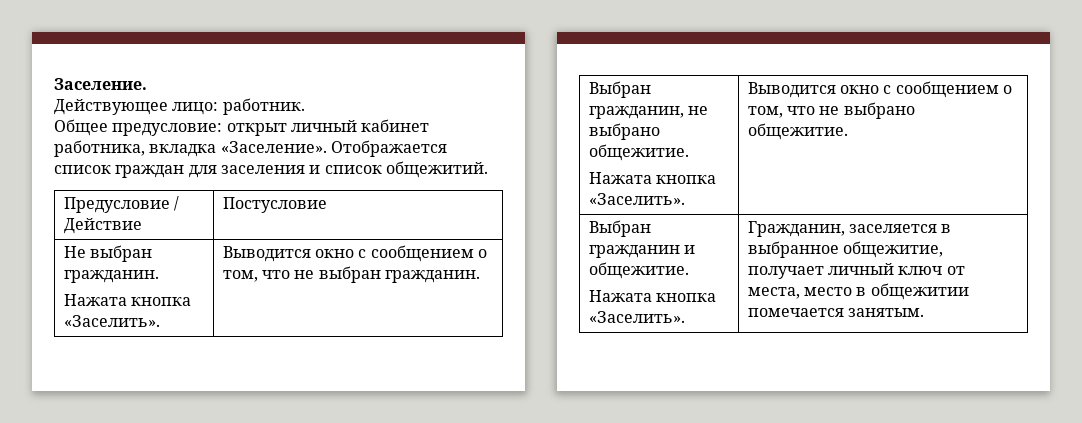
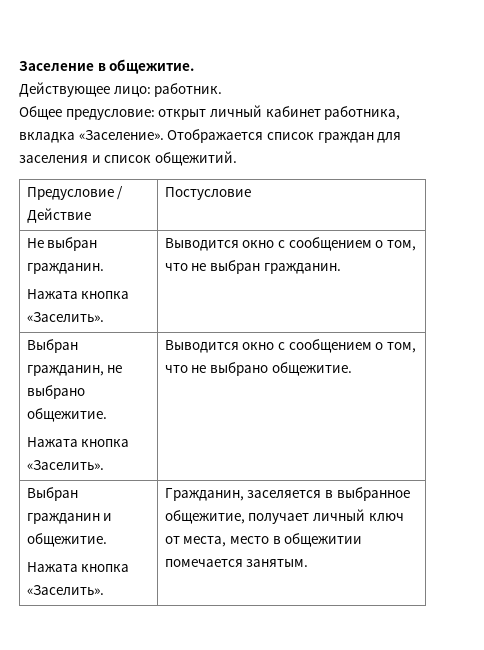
[54,78,147,90] Заселение. -> [19,59,195,74] Заселение в общежитие.

